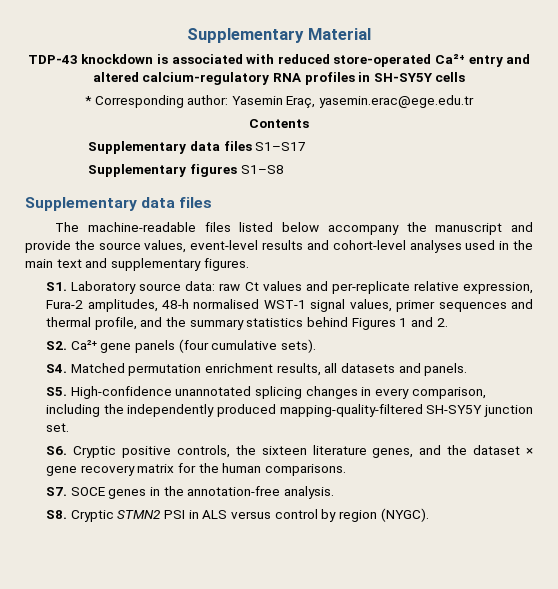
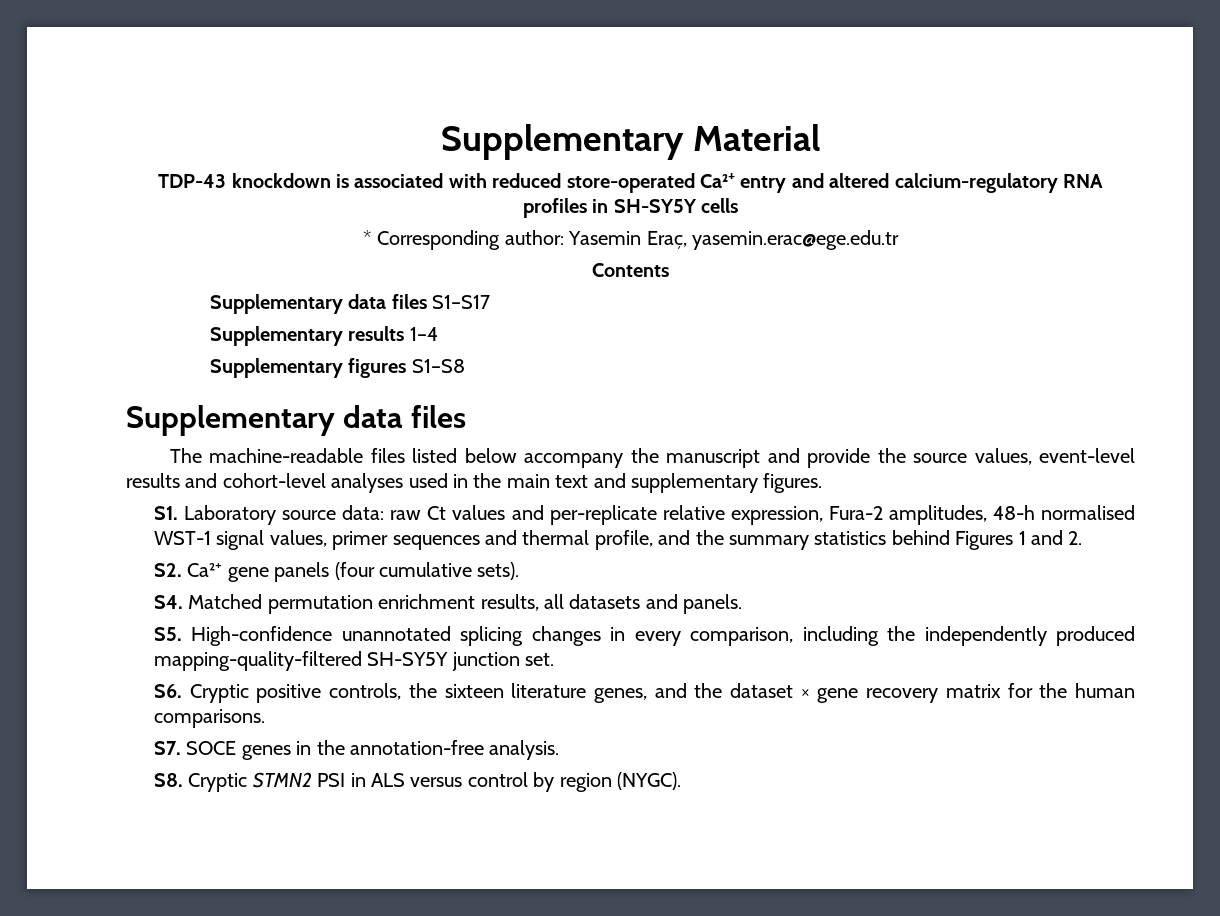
(307, 146) none -> [209,326,438,346] // Supplementary results 1–4

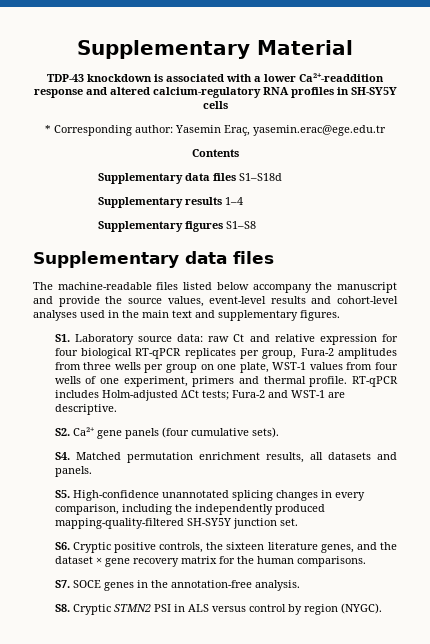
[492,173,787,193] reduced store-operated Ca²⁺ entry -> [254,73,384,82] [33,89,83,98] a lower Ca²⁺-readdition response
[432,295,491,309] S1–S17 -> [238,173,282,181] S1–S18d
[452,505,1135,525] [153,530,1083,550] values and per-replicate relative expression, Fura-2 amplitudes, 48-h normalised WST-1 signal values, primer sequences and thermal profile, and the summary statistics behind Figures 1 and 2. -> [249,334,398,345] [54,348,397,359] [54,362,398,373] [54,376,398,387] [54,390,345,401] [54,404,117,415] and relative expression for four biological RT-qPCR replicates per group, Fura-2 amplitudes from three wells per group on one plate, WST-1 values from four wells of one experiment, primers and thermal profile. RT-qPCR includes Holm-adjusted ΔCt tests; Fura-2 and WST-1 are descriptive.

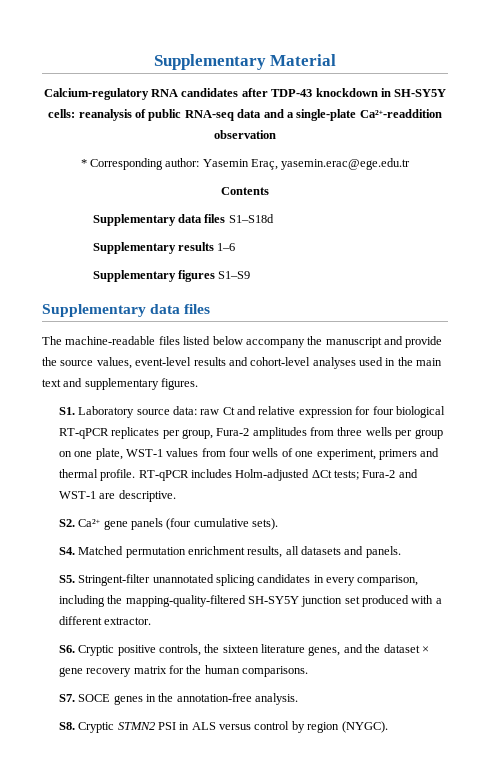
[47,73,384,82] [33,87,397,98] [202,101,228,109] TDP-43 knockdown is associated with a lower Ca²⁺-readdition response and altered calcium-regulatory RNA profiles in SH-SY5Y cells -> [43,88,447,100] [48,109,442,121] [214,130,276,139] Calcium-regulatory RNA candidates after TDP-43 knockdown in SH-SY5Y cells: reanalysis of public RNA-seq data and a single-plate Ca²⁺-readdition observation
[224,197,243,205] 1–4 -> [217,243,236,251] 1–6
[225,221,256,229] S1–S8 -> [218,271,251,279] S1–S9
[72,490,159,501] High-confidence -> [78,574,151,586] Stringent-filter
[275,490,318,501] changes -> [257,574,311,583] candidates
[194,504,325,515] independently produced -> (123, 599) none
[279,518,298,526] set. -> [344,595,442,607] [58,616,152,625] set produced with a different extractor.

